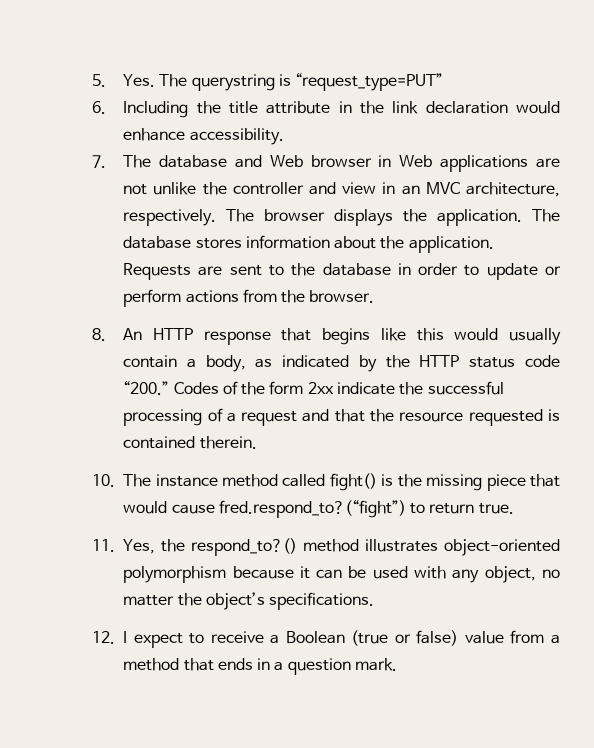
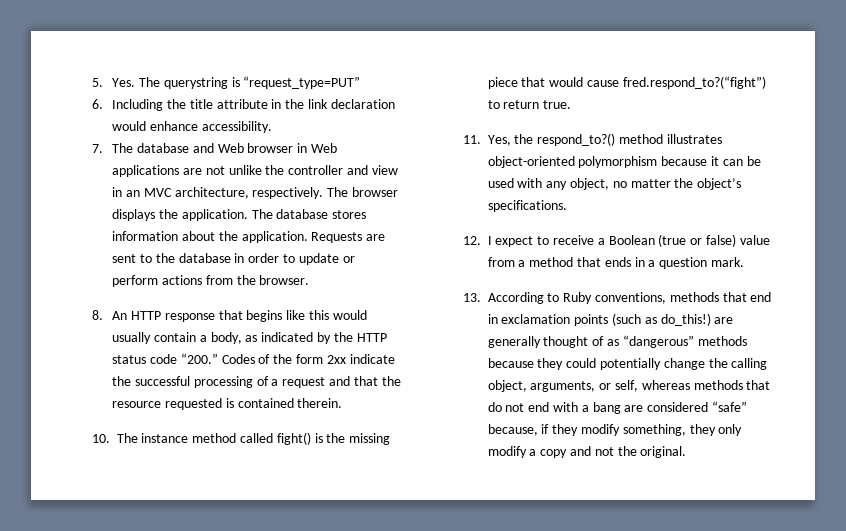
(398, 664) none -> [462,292,772,304] [487,313,734,326] [487,335,747,348] [487,358,768,370] [487,380,771,392] [487,401,747,414] [487,424,743,436] [487,446,687,458] // 13. According to Ruby conventions, methods that end in exclamation points (such as do_this!) are generally thought of as “dangerous” methods because they could potentially change the calling object, arguments, or self, whereas methods that do not end with a bang are considered “safe” because, if they modify something, they only modify a copy and not the original.

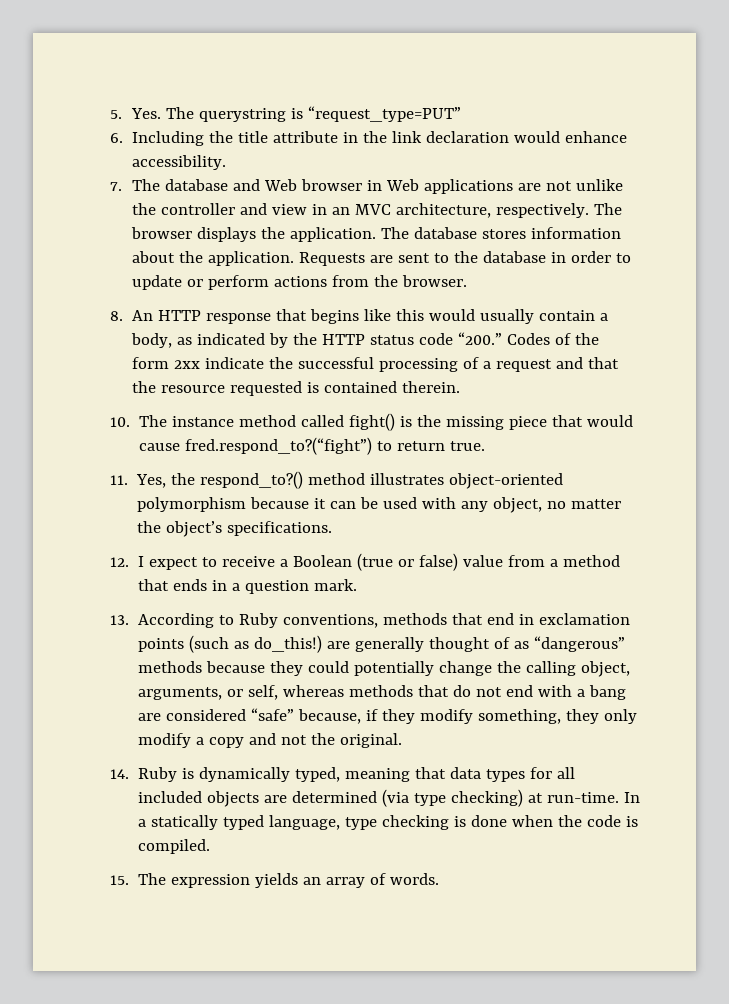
(687, 452) none -> [109,767,576,782] [138,789,641,807] [138,815,639,830] [138,839,211,854] [109,873,440,888] // 14. Ruby is dynamically typed, meaning that data types for all included objects are determined (via type checking) at run-time. In a statically typed language, type checking is done when the code is compiled. // 15. The expression yields an array of words.

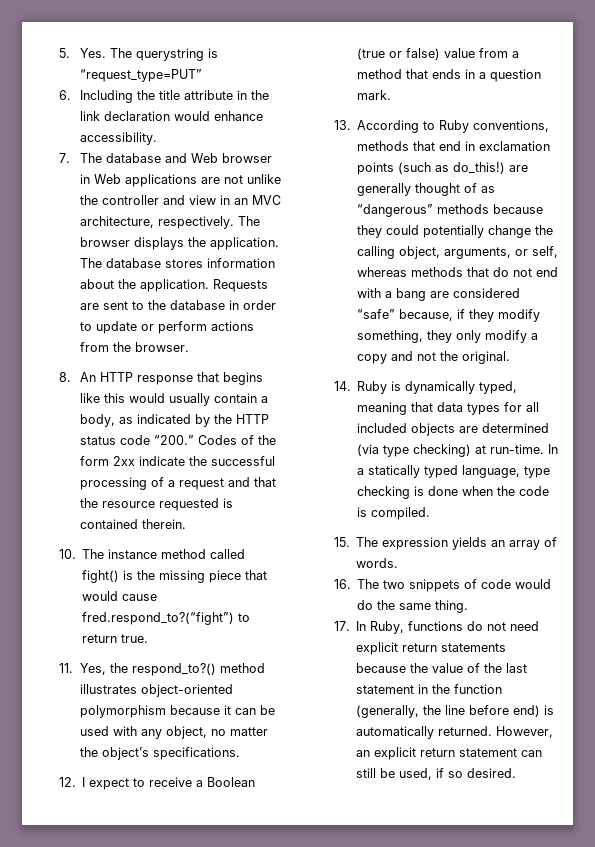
(440, 879) none -> [333,579,551,592] [356,600,468,613] [333,621,539,634] [355,642,506,655] [355,663,527,673] [355,684,502,694] [355,705,554,718] [355,726,553,739] [355,747,542,760] [355,768,516,780] // 16. The two snippets of code would do the same thing. // 17. In Ruby, functions do not need explicit return statements because the value of the last statement in the function (generally, the line before end) is automatically returned. However, an explicit return statement can still be used, if so desired.

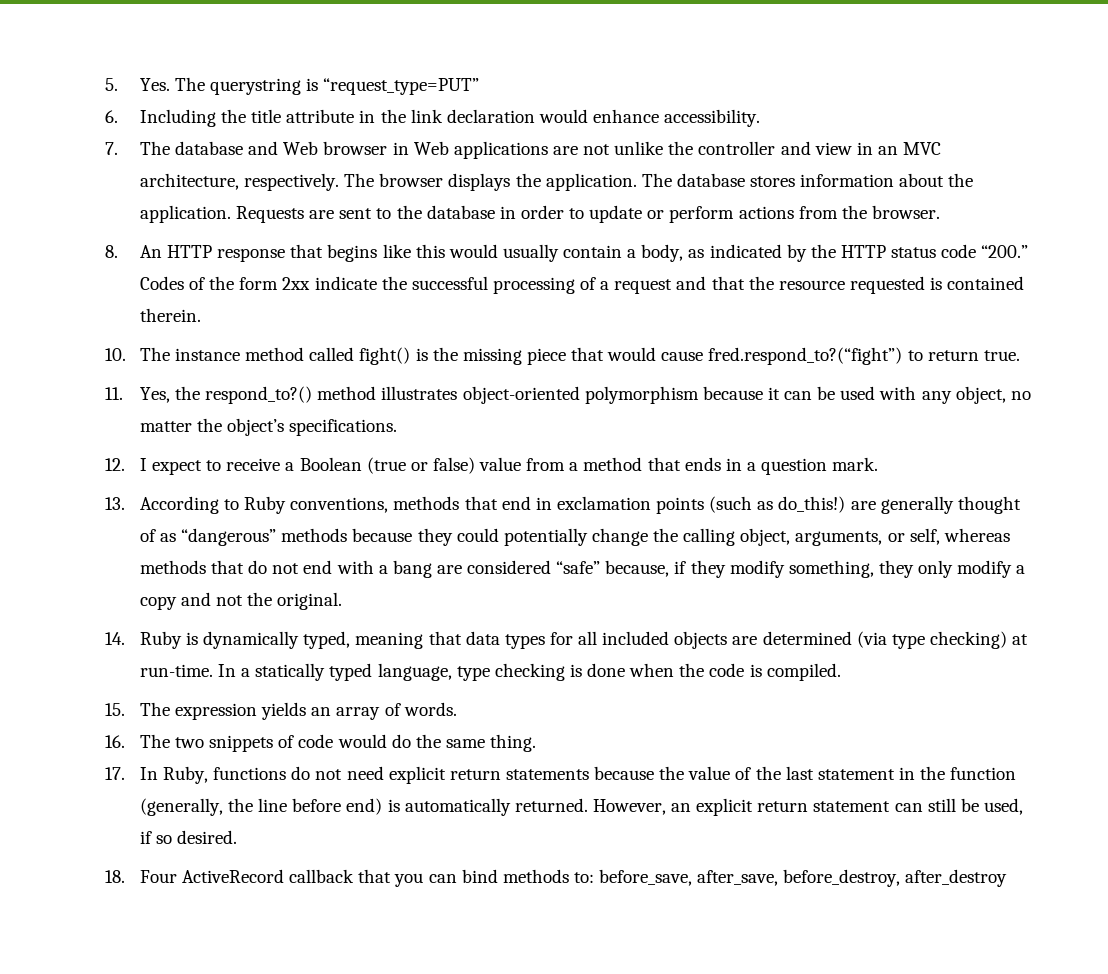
(516, 773) none -> [104,869,1008,887] // 18. Four ActiveRecord callback that you can bind methods to: before_save, after_save, before_destroy, after_destroy

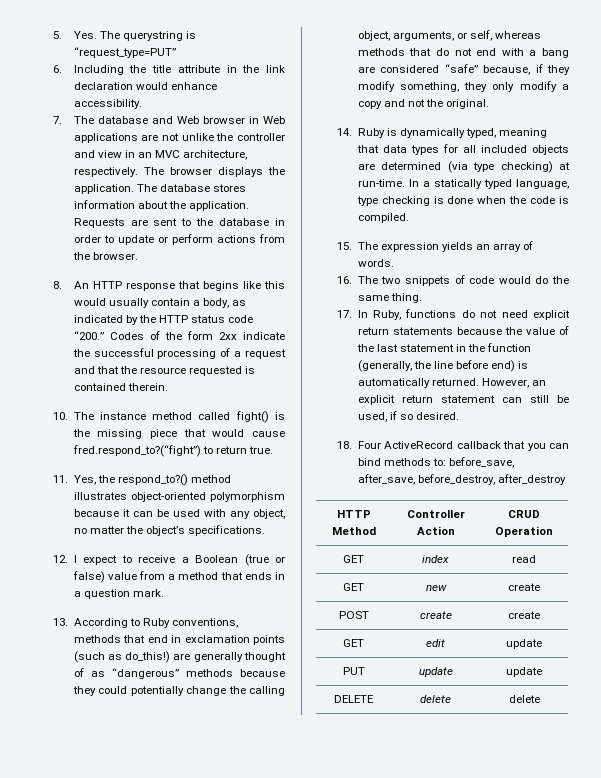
(1008, 878) none -> [336,510,371,518] [331,527,376,535] [406,510,465,518] [416,526,455,535] [508,510,540,518] [495,526,553,537] [343,555,364,563] [422,555,449,563] [512,555,536,563] [343,583,364,591] [425,585,447,591] [508,583,540,591] [338,611,369,619] [419,611,452,619] [508,611,540,619] [343,639,364,647] [426,639,445,647] [506,639,542,649] [342,667,365,675] [418,667,453,677] [506,667,542,677] [334,695,374,703] [420,695,451,703] [508,695,540,703] // HTTP Method | Controller Action | CRUD Operation // GET | index | read // GET | new | create // POST | create | create // GET | edit | update // PUT | update | update // DELETE | delete | delete

